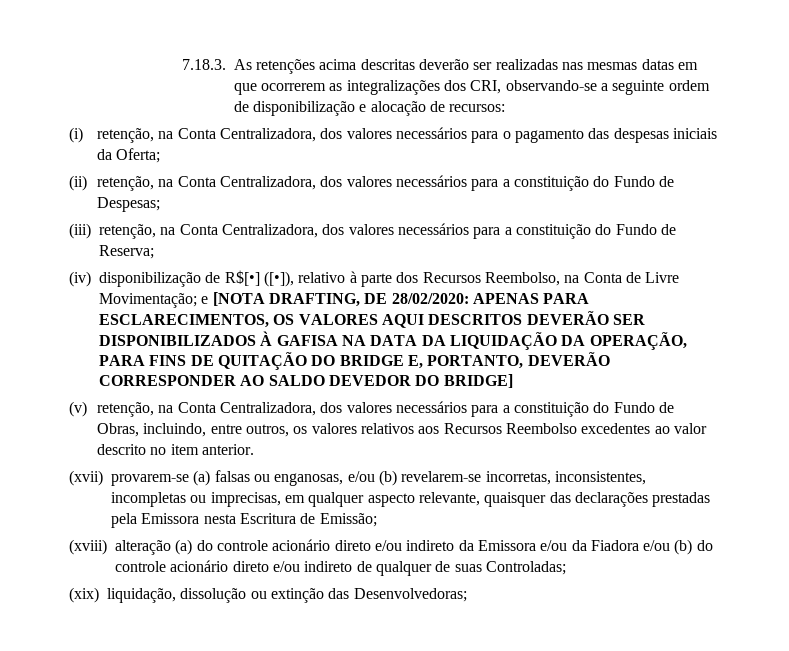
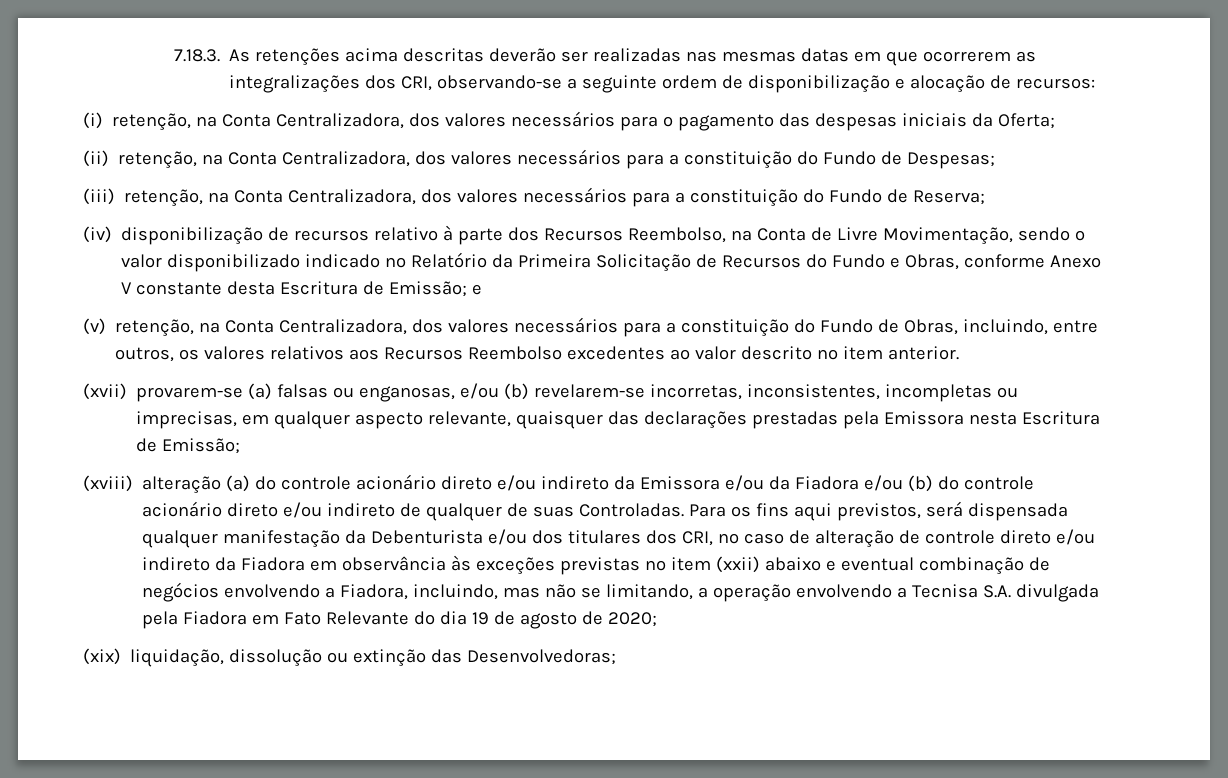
[224,270,294,287] R$[•] ([•]), -> [294,230,370,241] recursos
[99,292,590,308] [99,311,645,328] [99,331,687,350] [99,352,610,370] [99,374,513,388] Movimentação; e [NOTA DRAFTING, DE 28/02/2020: APENAS PARA ESCLARECIMENTOS, OS VALORES AQUI DESCRITOS DEVERÃO SER DISPONIBILIZADOS À GAFISA NA DATA DA LIQUIDAÇÃO DA OPERAÇÃO, PARA FINS DE QUITAÇÃO DO BRIDGE E, PORTANTO, DEVERÃO CORRESPONDER AO SALDO DEVEDOR DO BRIDGE] -> [883,227,1086,245] [121,252,1102,272] [121,281,483,297] Movimentação, sendo o valor disponibilizado indicado no Relatório da Primeira Solicitação de Recursos do Fundo e Obras, conforme Anexo V constante desta Escritura de Emissão; e
[485,561,566,575] Controladas; -> [579,501,1069,521] [142,529,1096,548] [142,555,1051,575] [142,582,1100,602] [142,611,658,629] Controladas. Para os fins aqui previstos, será dispensada qualquer manifestação da Debenturista e/ou dos titulares dos CRI, no caso de alteração de controle direto e/ou indireto da Fiadora em observância às exceções previstas no item (xxii) abaixo e eventual combinação de negócios envolvendo a Fiadora, incluindo, mas não se limitando, a operação envolvendo a Tecnisa S.A. divulgada pela Fiadora em Fato Relevante do dia 19 de agosto de 2020;

